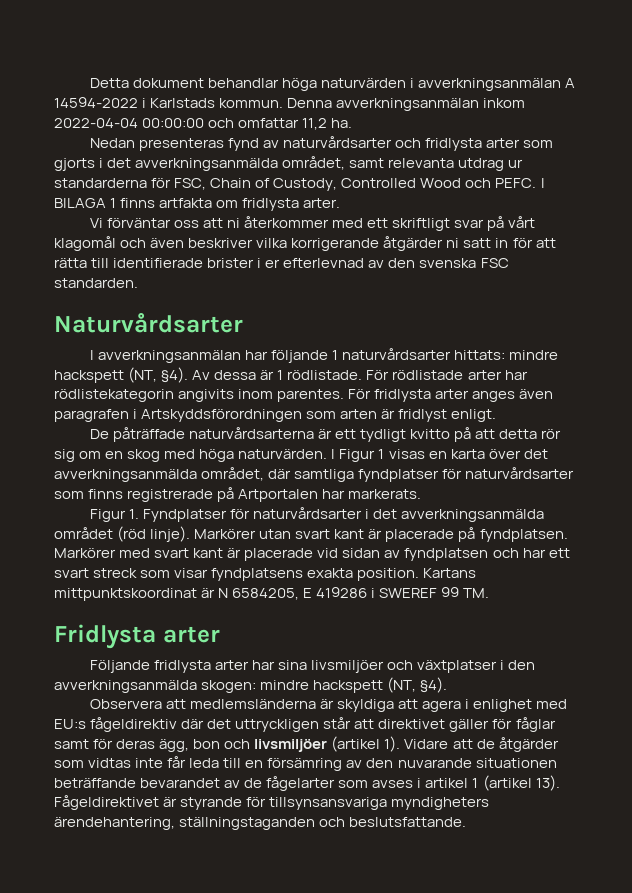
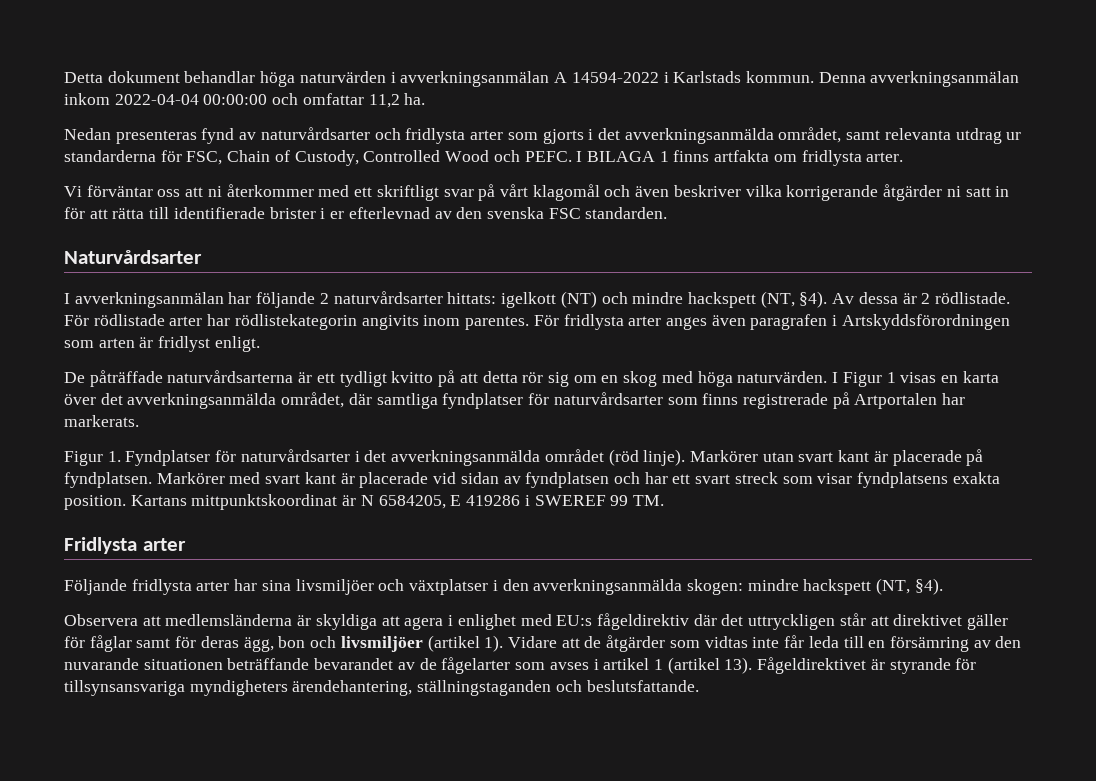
[331,350,338,360] 1 -> [319,293,329,304] 2
(505, 355) none -> [501,291,628,308] igelkott (NT) och
[277,370,284,380] 1 -> [921,293,931,304] 2

